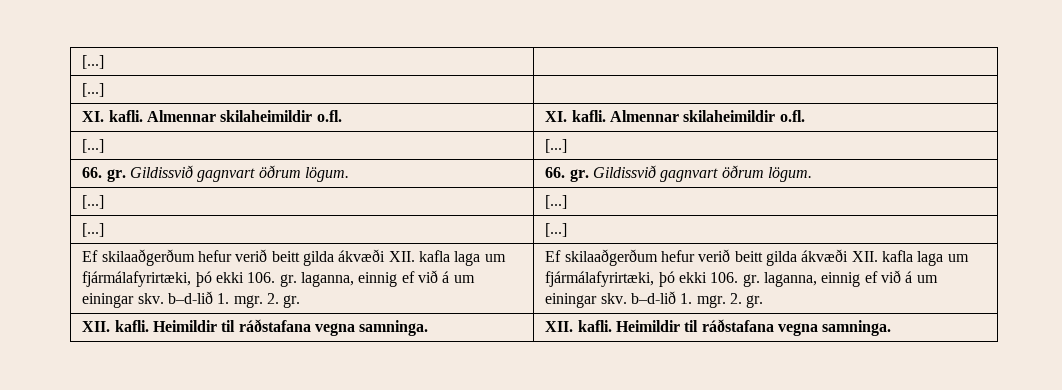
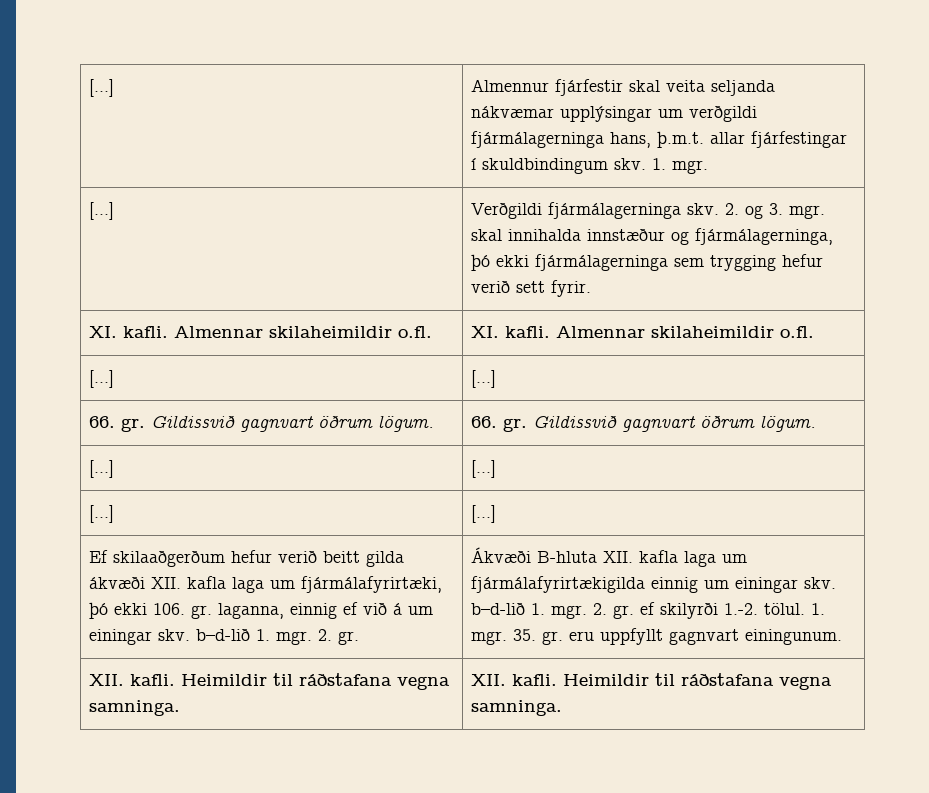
[82,55,105,69] [82,83,105,97] [...] | // [...] | -> [89,79,115,97] [471,79,776,96] [471,106,758,122] [471,131,848,148] [471,158,709,174] [89,202,115,220] [471,202,826,219] [471,228,834,245] [471,254,824,271] [471,280,592,297] [...] | Almennur fjárfestir skal veita seljanda nákvæmar upplýsingar um verðgildi fjármálagerninga hans, þ.m.t. allar fjárfestingar í skuldbindingum skv. 1. mgr. // [...] | Verðgildi fjármálagerninga skv. 2. og 3. mgr. skal innihalda innstæður og fjármálagerninga, þó ekki fjármálagerninga sem trygging hefur verið sett fyrir.
[545,249,969,266] [545,270,938,287] [545,291,764,308] Ef skilaaðgerðum hefur verið beitt gilda ákvæði XII. kafla laga um fjármálafyrirtæki, þó ekki 106. gr. laganna, einnig ef við á um einingar skv. b–d-lið 1. mgr. 2. gr. -> [471,547,748,567] [471,576,837,593] [471,602,826,619] [471,628,843,645] Ákvæði B-hluta XII. kafla laga um fjármálafyrirtækigilda einnig um einingar skv. b–d-lið 1. mgr. 2. gr. ef skilyrði 1.-2. tölul. 1. mgr. 35. gr. eru uppfyllt gagnvart einingunum.

